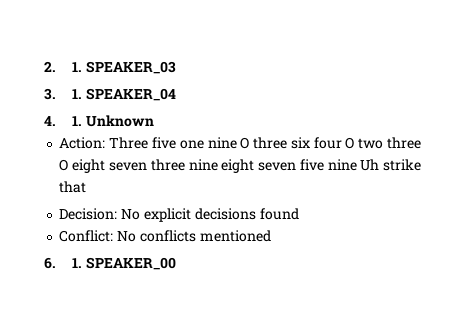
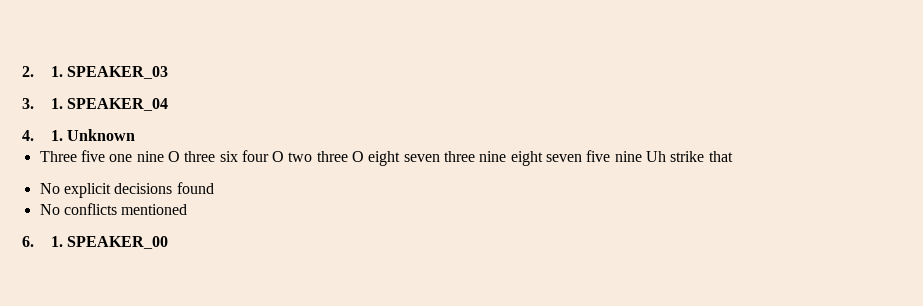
[59,137,106,149] Action: -> (136, 135) none
[59,208,118,220] Decision: -> (733, 156) none
[59,230,114,242] Conflict: -> (214, 188) none

